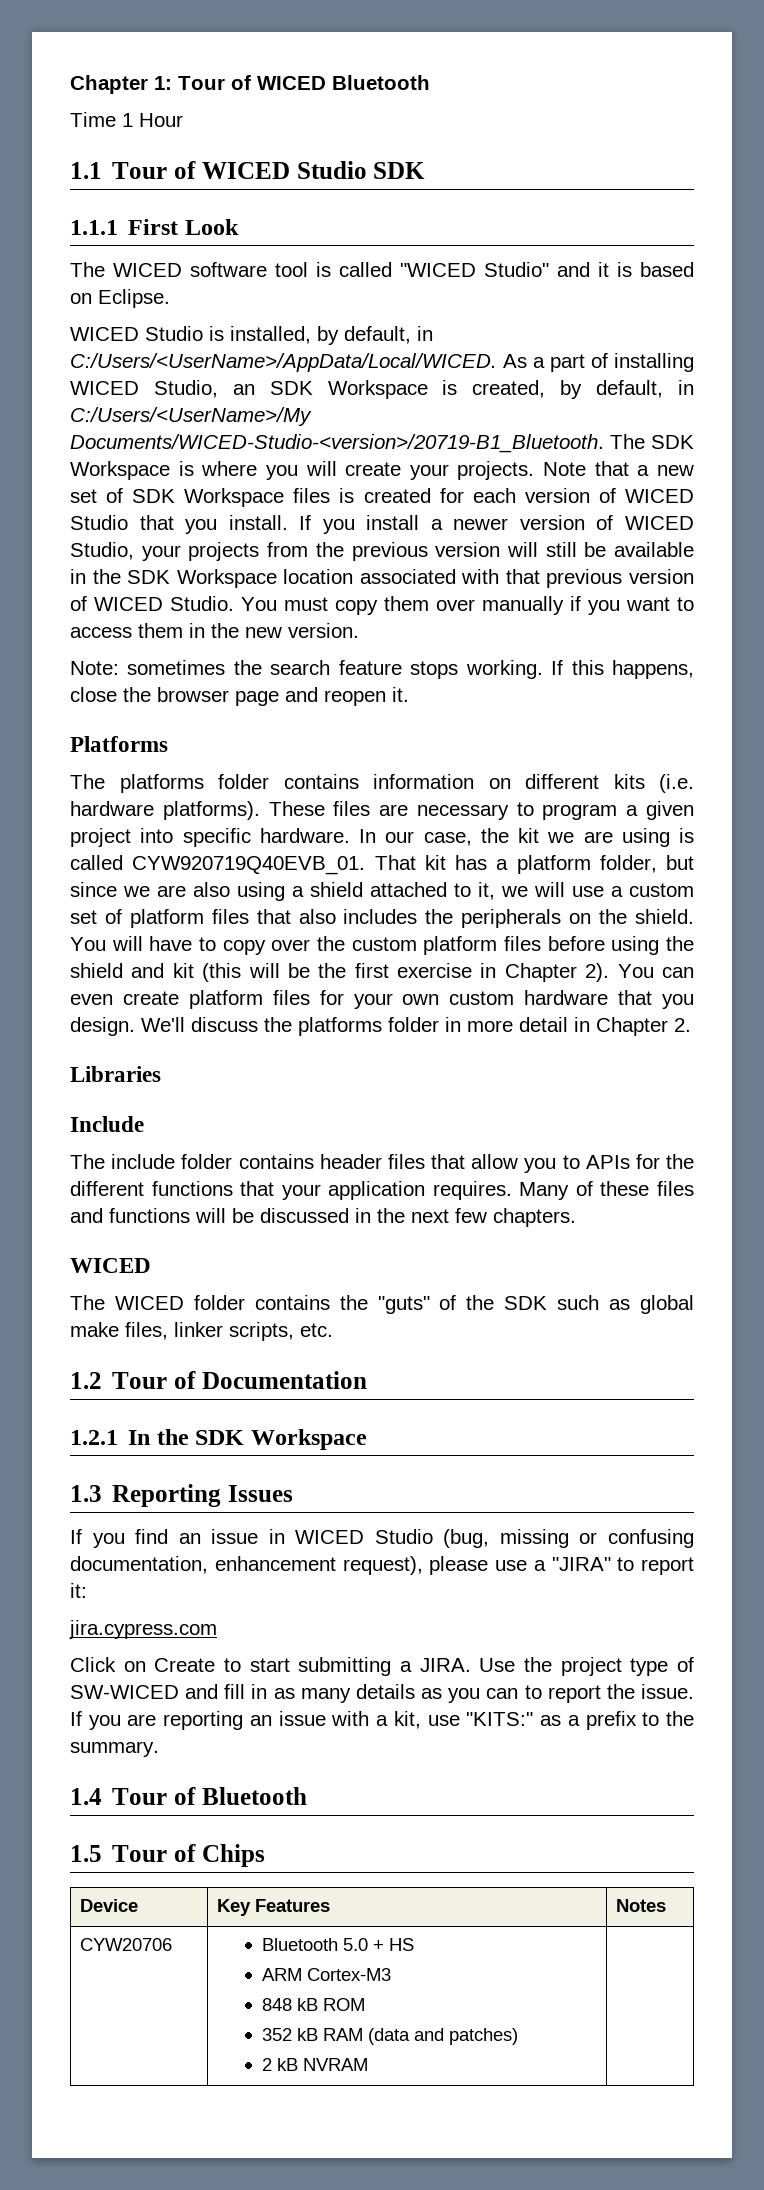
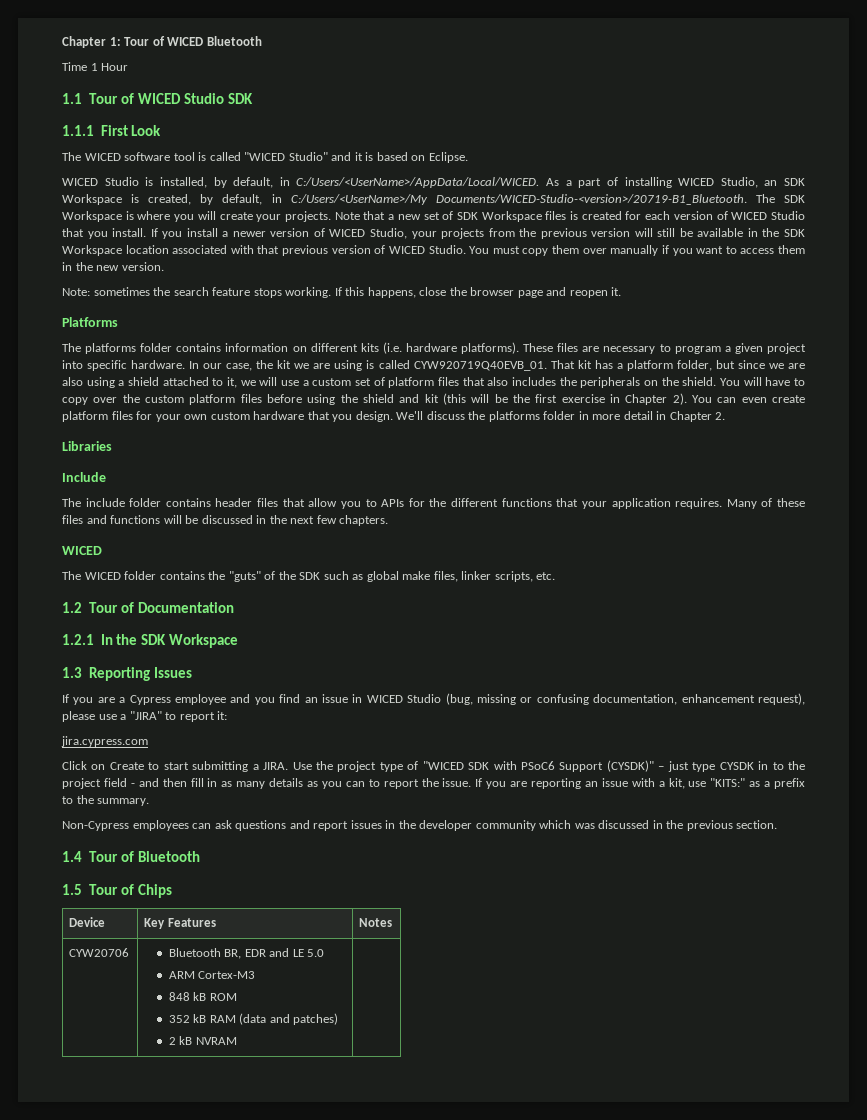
(125, 1540) none -> [97,694,275,705] are a Cypress employee and you
[70,1684,219,1699] SW-WICED and -> [422,760,806,772] [62,778,187,789] "WICED SDK with PSoC6 Support (CYSDK)" – just type CYSDK in to the project field - and then
(159, 1749) none -> [62,820,778,831] // Non-Cypress employees can ask questions and report issues in the developer community which was discussed in the previous section.
(338, 1944) none -> [224,948,304,959] BR, EDR and LE
[372,1938,414,1951] + HS -> (325, 953) none

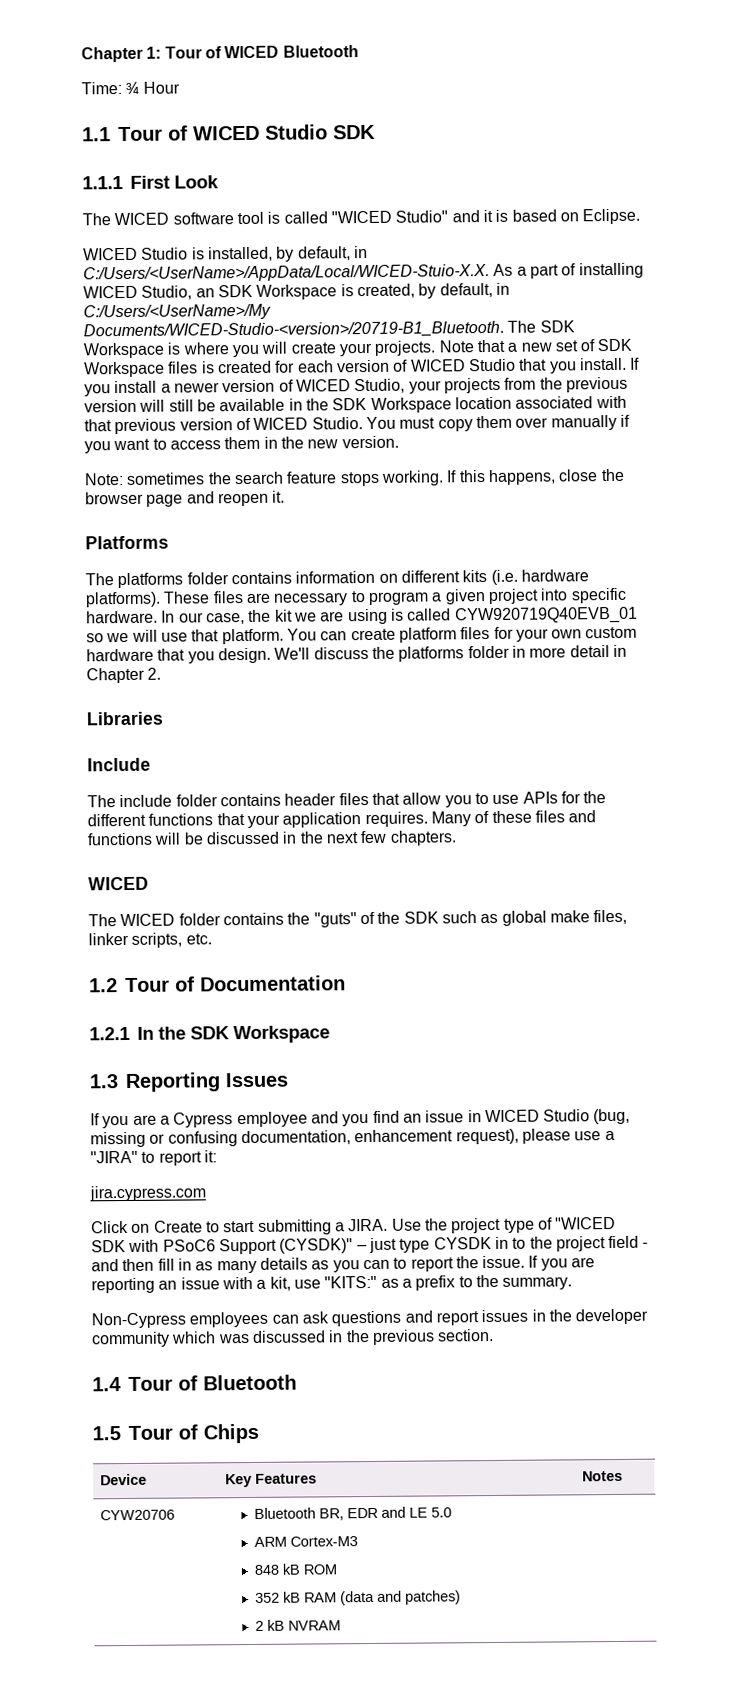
[62,62,98,71] Time 1 -> [81,81,140,95] Time: ¾
[296,177,540,188] C:/Users/<UserName>/AppData/Local/WICED. -> [83,263,490,283] C:/Users/<UserName>/AppData/Local/WICED-Stuio-X.X.
[413,360,806,371] [62,377,805,388] [62,393,687,405] CYW920719Q40EVB_01. That kit has a platform folder, but since we are also using a shield attached to it, we will use a custom set of platform files that also includes the peripherals on the shield. You will have to copy over the custom platform files before using the shield and kit (this will be the first exercise in Chapter 2). -> [454,606,638,625] [86,628,284,645] CYW920719Q40EVB_01 so we will use that platform.
[741,397,767,403] even -> (348, 636) none
(377, 503) none -> [492,794,520,804] use

